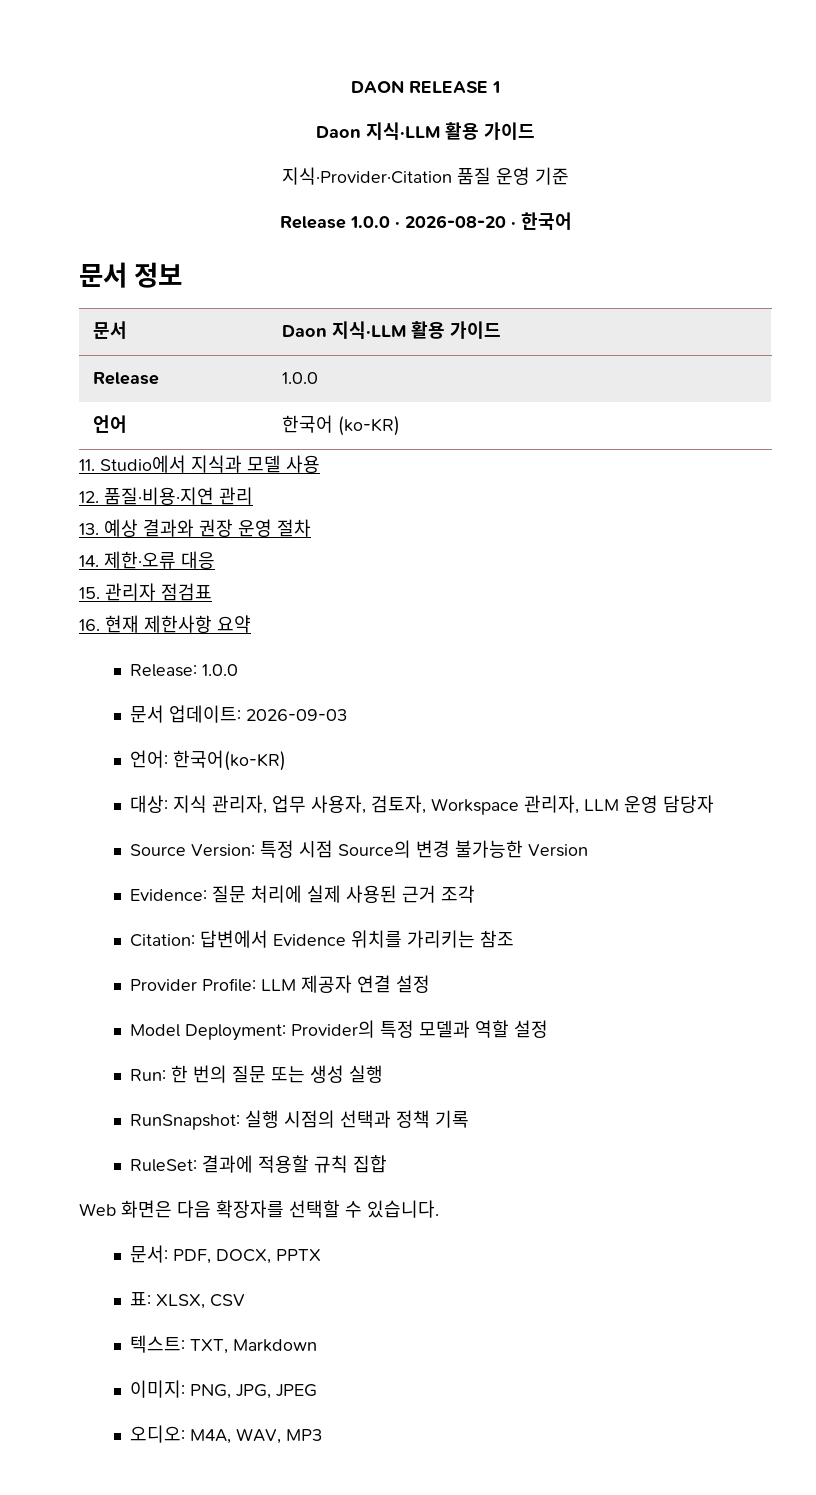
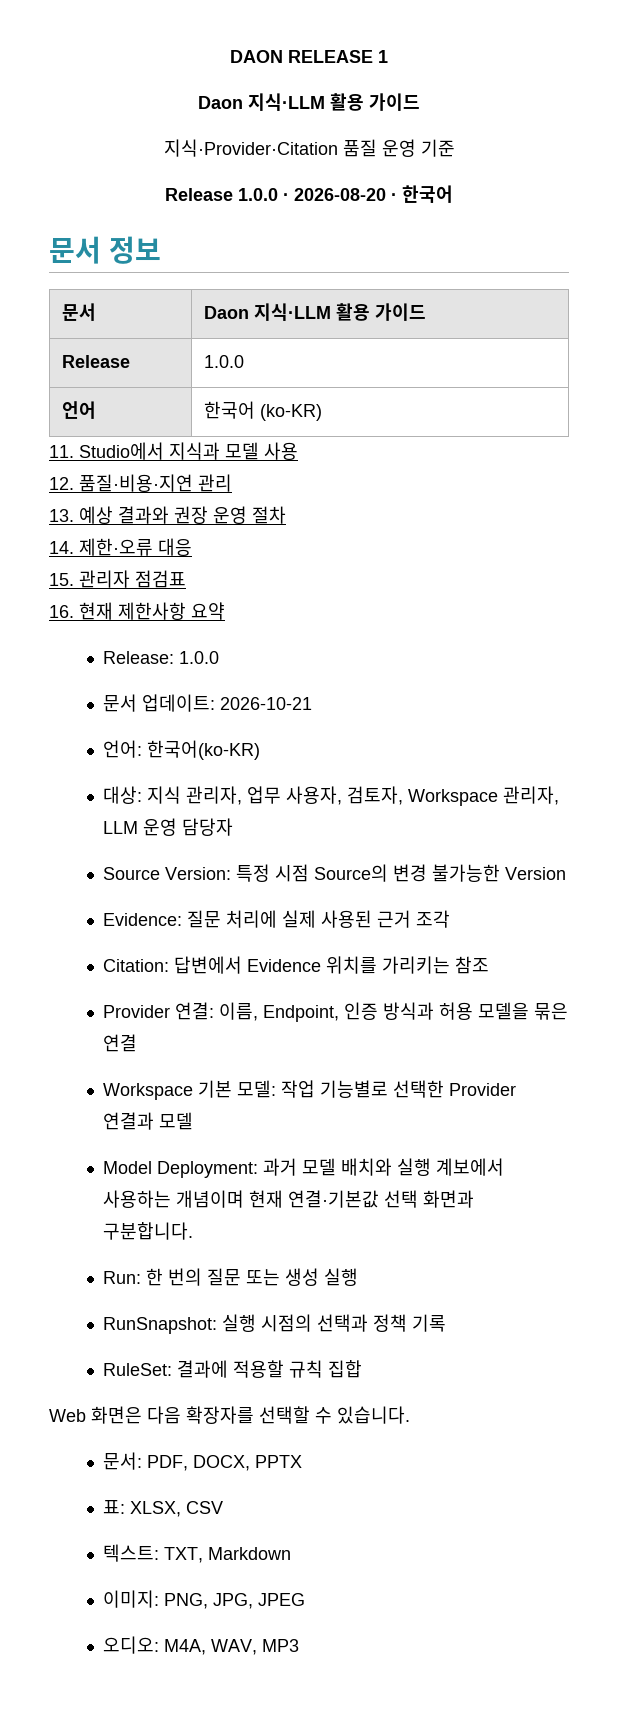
[246,709,348,721] 2026-09-03 -> [220,697,313,710] 2026-10-21
[202,975,431,993] [130,1020,549,1041] Profile: LLM 제공자 연결 설정 // Model Deployment: Provider의 특정 모델과 역할 설정 -> [175,1002,569,1022] [103,1034,138,1052] [103,1080,517,1100] [103,1112,194,1130] [103,1158,505,1178] [103,1190,475,1208] [103,1222,194,1240] 연결: 이름, Endpoint, 인증 방식과 허용 모델을 묶은 연결 // Workspace 기본 모델: 작업 기능별로 선택한 Provider 연결과 모델 // Model Deployment: 과거 모델 배치와 실행 계보에서 사용하는 개념이며 현재 연결·기본값 선택 화면과 구분합니다.

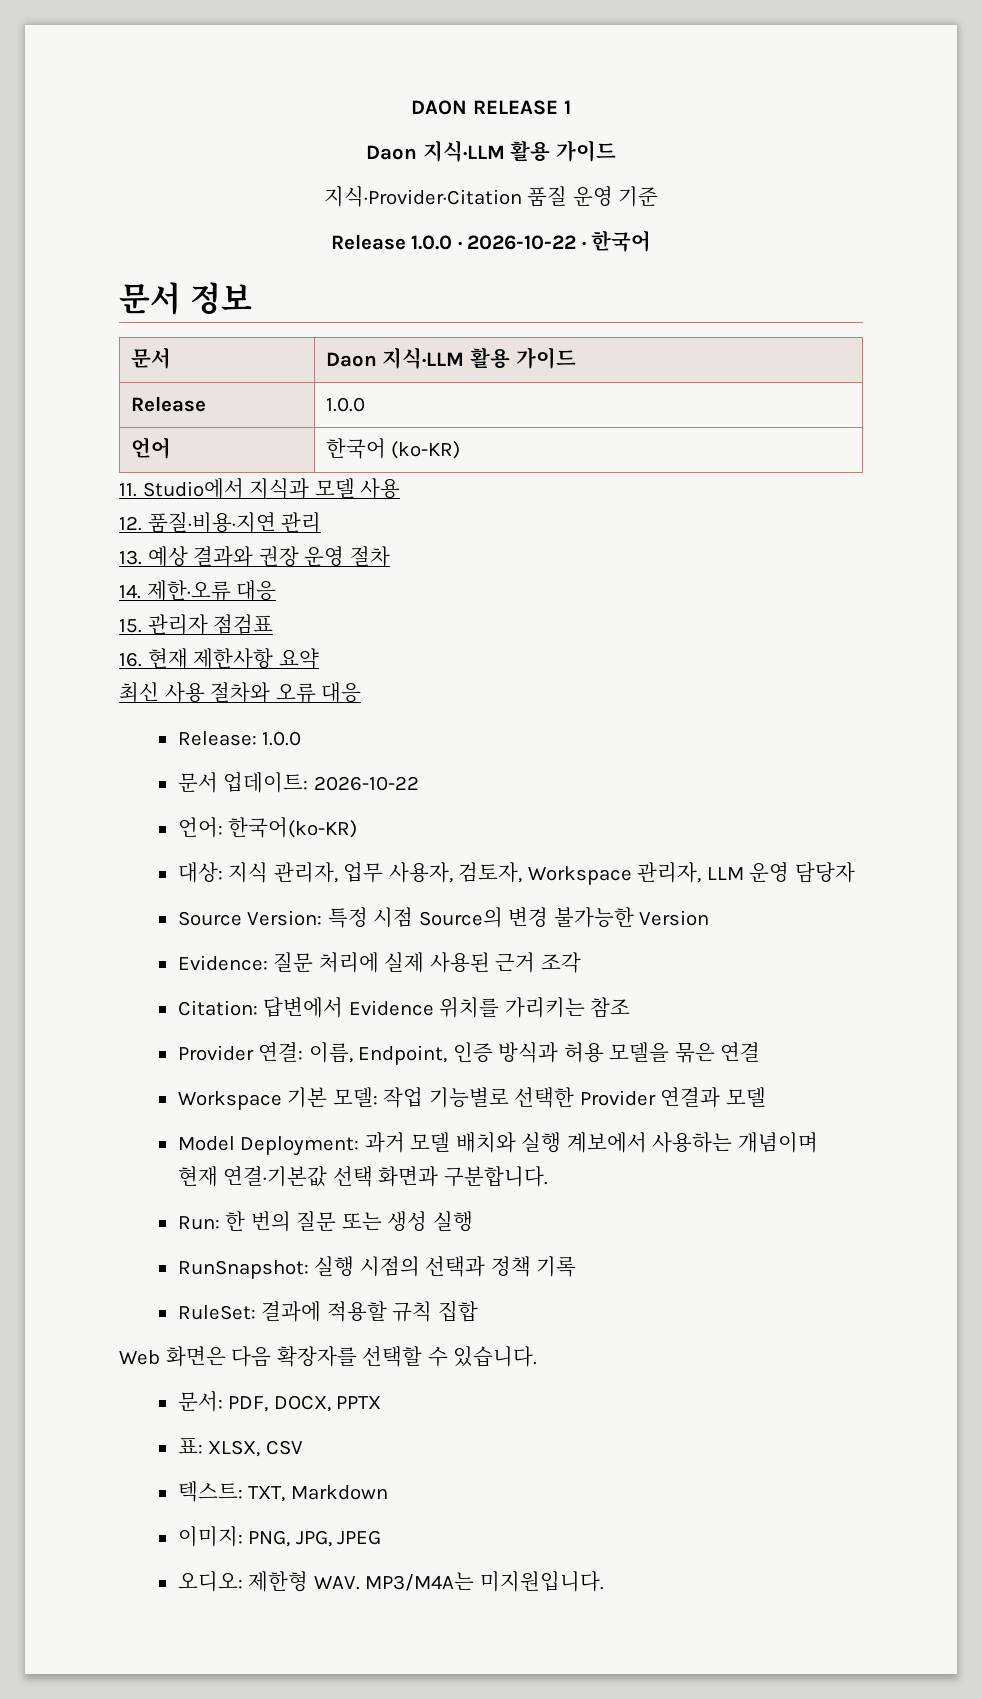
[294,188,386,201] 2026-08-20 -> [467,235,577,250] 2026-10-22
(225, 611) none -> [119,682,362,703] // 최신 사용 절차와 오류 대응
[220,697,313,710] 2026-10-21 -> [313,776,419,791] 2026-10-22
[164,1639,300,1655] M4A, WAV, MP3 -> [248,1571,604,1592] 제한형 WAV. MP3/M4A는 미지원입니다.

